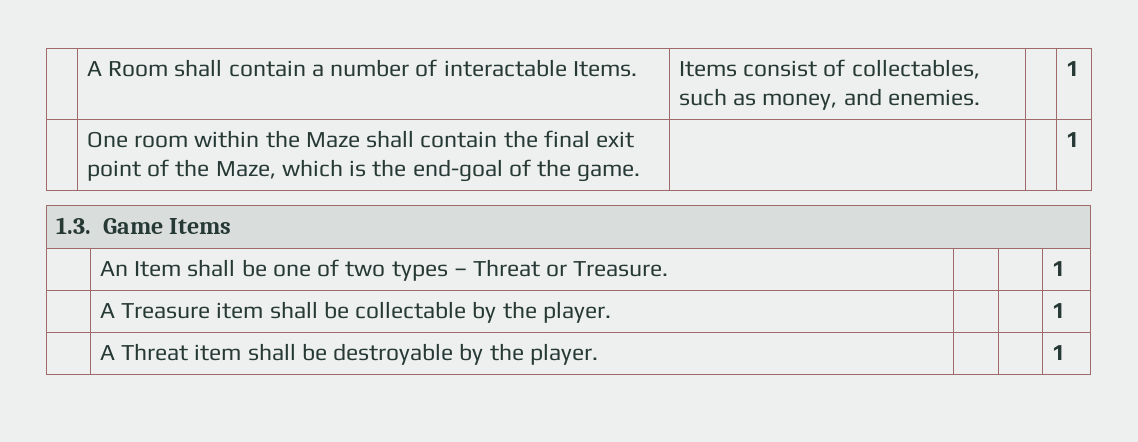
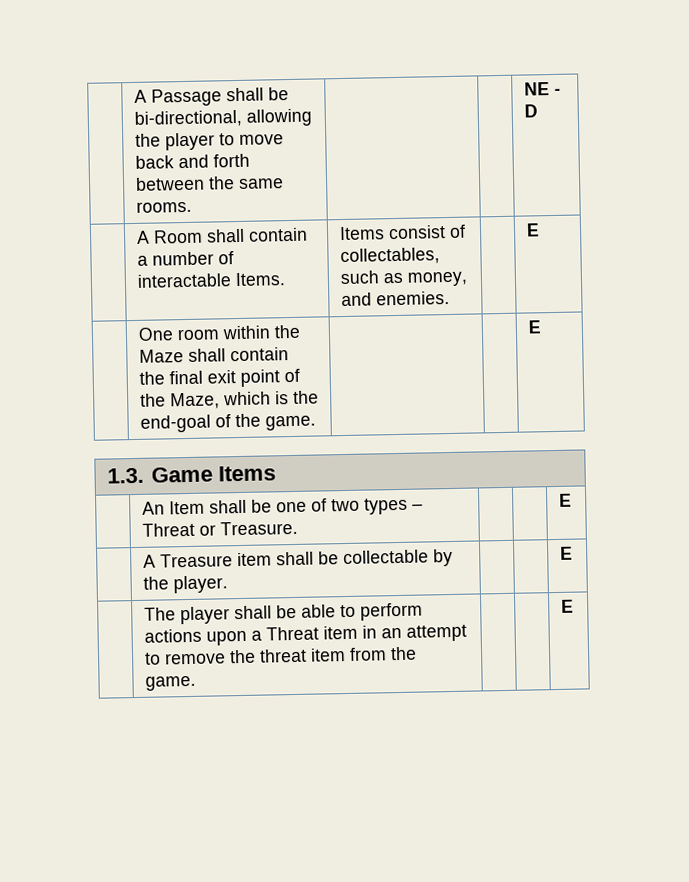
(87, 68) none -> [133,87,289,107] [133,108,312,128] [134,132,284,151] [134,153,250,169] [134,176,284,191] [135,200,192,213] [523,82,561,96] [523,104,538,118] | A Passage shall be bi-directional, allowing the player to move back and forth between the same rooms. | | | NE - D //
[1066,61,1080,76] 1 -> [525,223,540,237] E
[1066,132,1080,147] 1 -> [527,320,541,334] E
[1052,261,1066,276] 1 -> [558,493,572,507] E
[1052,303,1066,318] [100,343,598,365] [1052,345,1066,360] 1 // | A Threat item shall be destroyable by the player. | | | 1 -> [559,546,573,560] [143,602,423,625] [143,624,467,646] [143,646,417,665] [144,675,196,691] [560,599,574,613] E // | The player shall be able to perform actions upon a Threat item in an attempt to remove the threat item from the game. | | | E

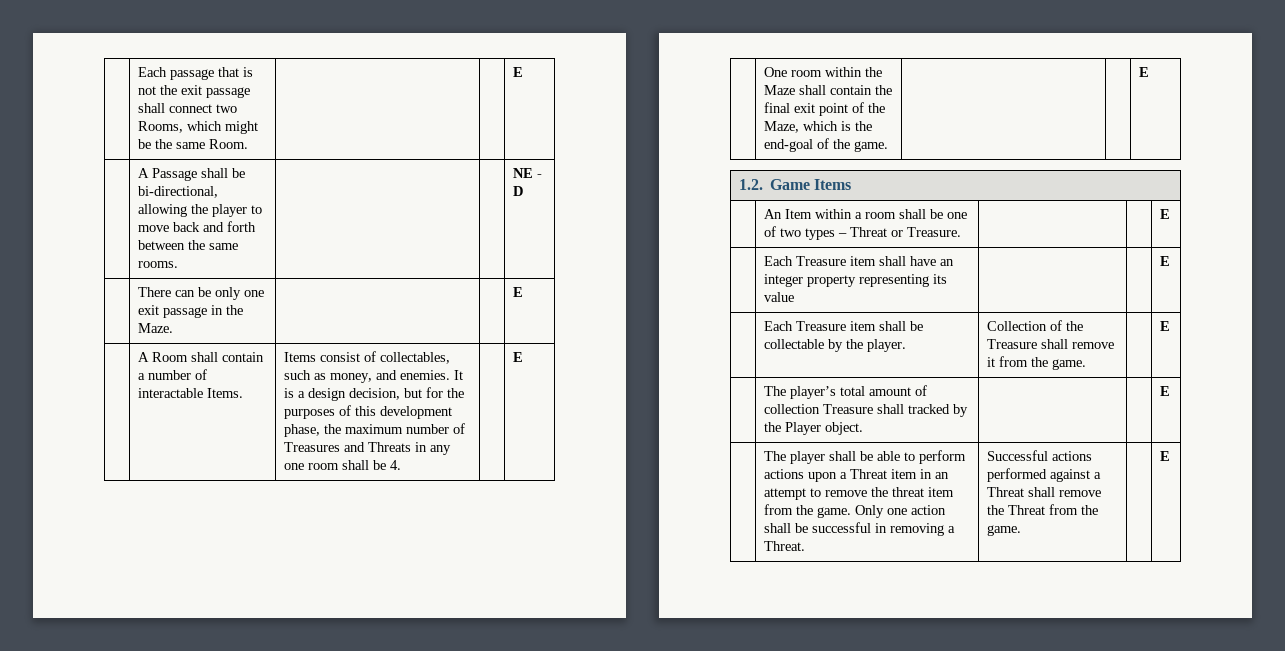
(133, 96) none -> [137,67,253,80] [137,85,250,98] [137,103,237,113] [137,121,258,134] [137,139,248,149] [512,67,523,77] | Each passage that is not the exit passage shall connect two Rooms, which might be the same Room. | | | E //
(538, 111) none -> [137,287,264,300] [137,305,243,318] [137,323,173,333] [512,287,523,297] // | There can be only one exit passage in the Maze. | | | E
(450, 298) none -> [453,370,463,380] [283,387,464,401] [283,405,452,419] [283,423,465,437] [283,442,451,455] [283,460,401,470] It is a design decision, but for the purposes of this development phase, the maximum number of Treasures and Threats in any one room shall be 4.
[106,467,144,484] 1.3. -> [738,179,763,190] 1.2.
(205, 507) none -> [814,209,896,219] within a room
[142,554,156,568] A -> [763,256,954,266] [763,274,947,287] [763,292,794,302] [1159,256,1170,266] [763,321,793,331] Each Treasure item shall have an integer property representing its value | | | E // | Each
(228, 584) none -> [986,320,1083,331] [986,339,1114,349] [986,356,1086,370] [1159,321,1170,331] [763,385,927,399] [763,404,968,417] [763,422,863,435] | Collection of the Treasure shall remove it from the game. | | E // | The player’s total amount of collection Treasure shall tracked by the Player object.
(196, 683) | -> [854,505,946,518] [763,522,955,536] [763,541,805,551] [986,450,1092,461] [986,468,1101,482] [986,487,1101,497] [986,504,1098,515] [986,525,1021,536] Only one action shall be successful in removing a Threat. | Successful actions performed against a Threat shall remove the Threat from the game.

